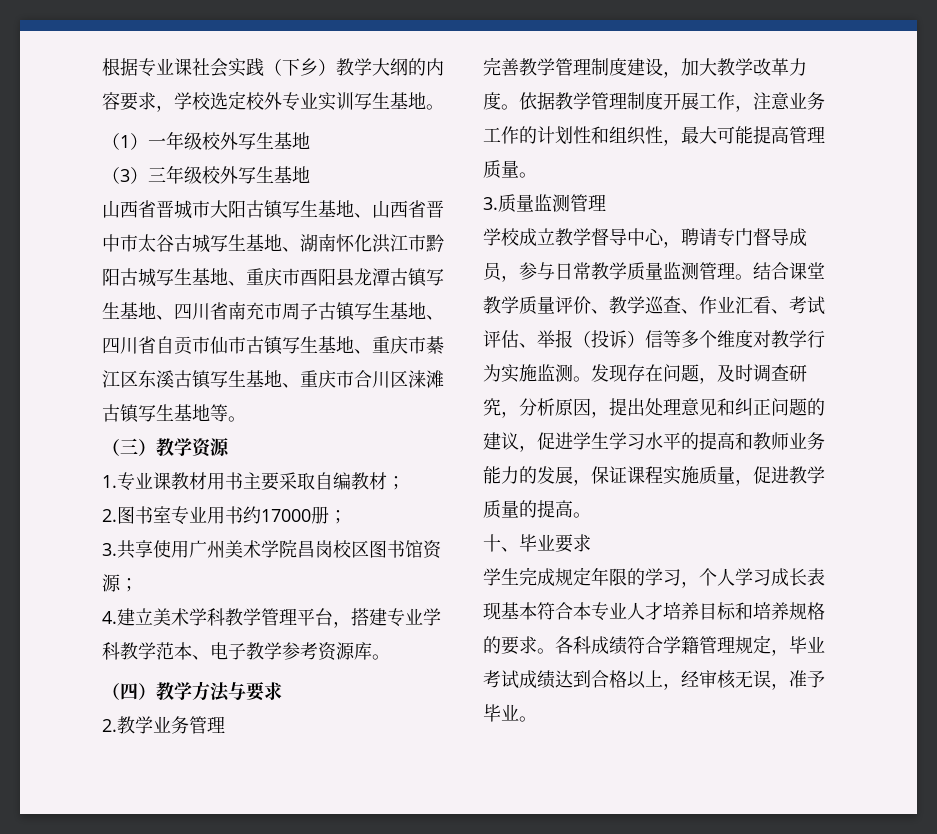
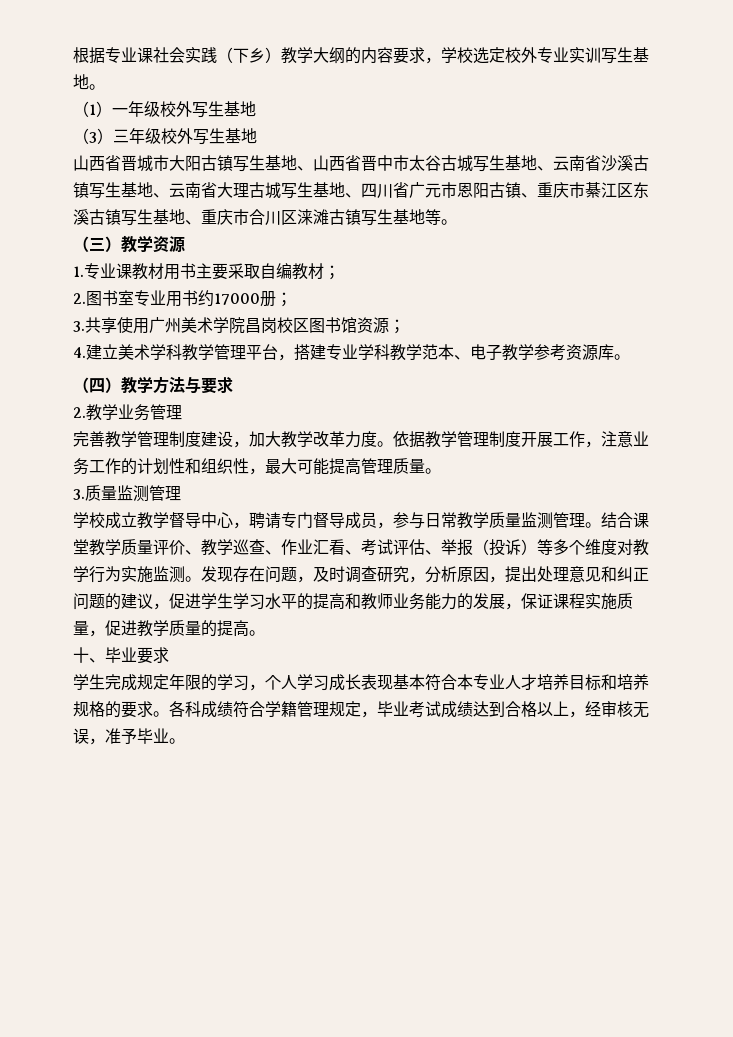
[300,233,444,253] [102,268,444,287] [102,301,444,321] [102,336,354,355] 湖南怀化洪江市黔阳古城写生基地、重庆市酉阳县龙潭古镇写生基地、四川省南充市周子古镇写生基地、四川省自贡市仙市古镇写生基地 -> [553,155,649,171] [73,182,521,199] 云南省沙溪古镇写生基地、云南省大理古城写生基地、四川省广元市恩阳古镇
[645,330,663,348] 信 -> (537, 547) none

